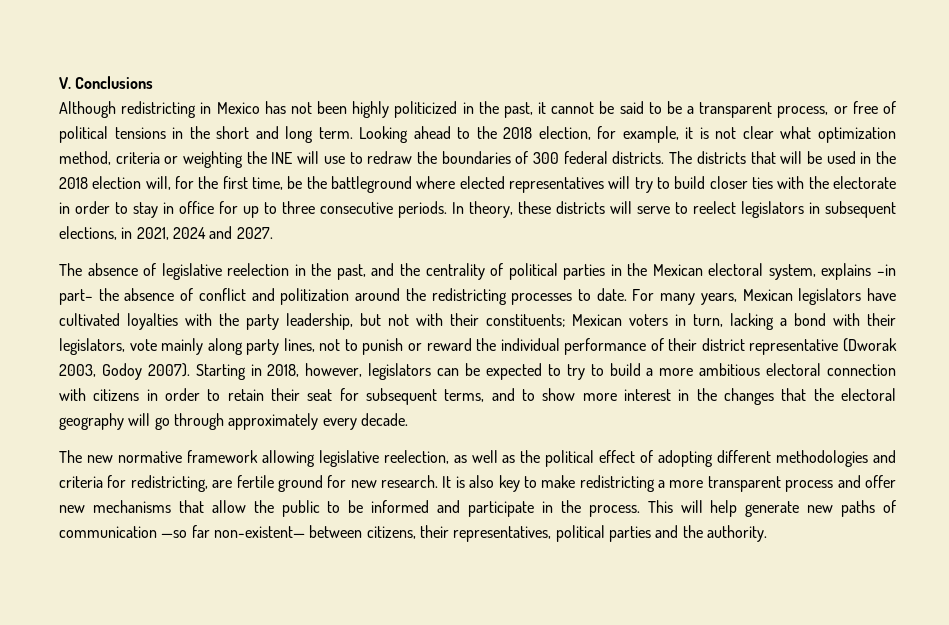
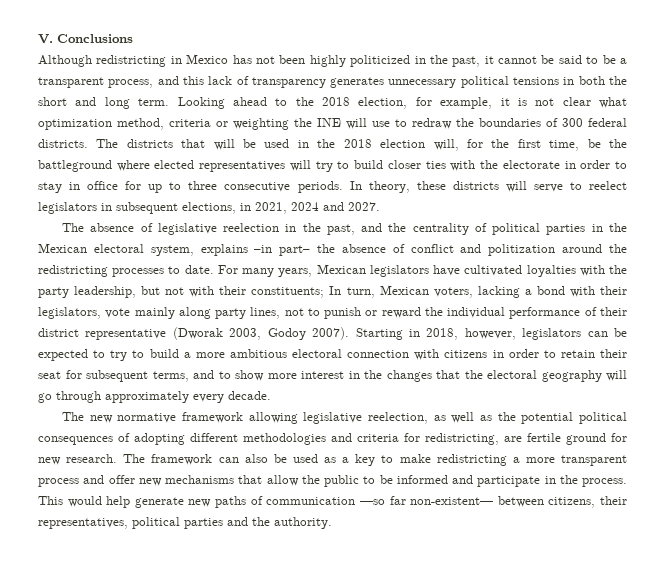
[833,101,896,114] or free of -> [157,76,457,88] and this lack of transparency generates unnecessary
(184, 133) none -> [578,76,605,85] both
[572,314,723,327] Mexican voters in turn, -> [329,285,473,298] In turn, Mexican voters,
[545,450,636,467] political effect -> [521,412,627,424] [38,436,113,445] potential political consequences
[442,475,495,488] It is also -> [123,454,350,465] The framework can also be used as a
[680,500,703,513] will -> [67,496,102,507] would

